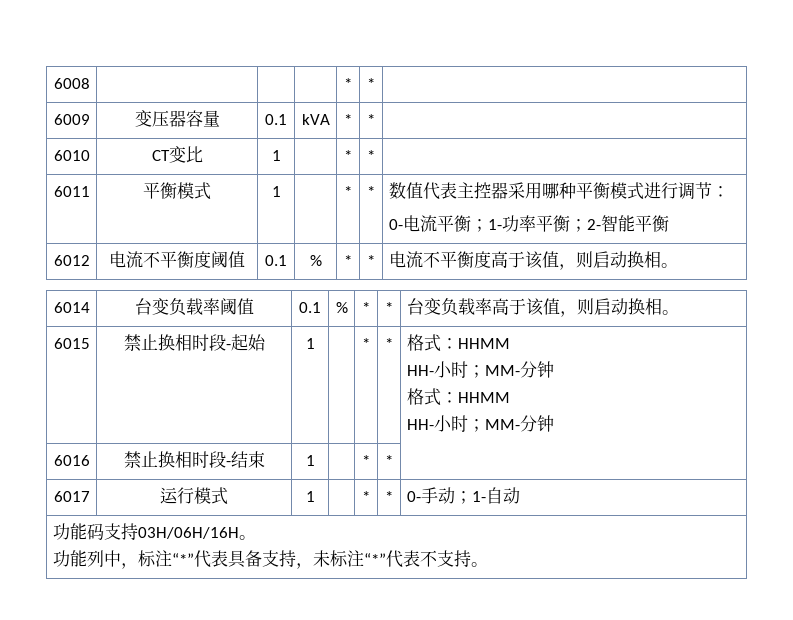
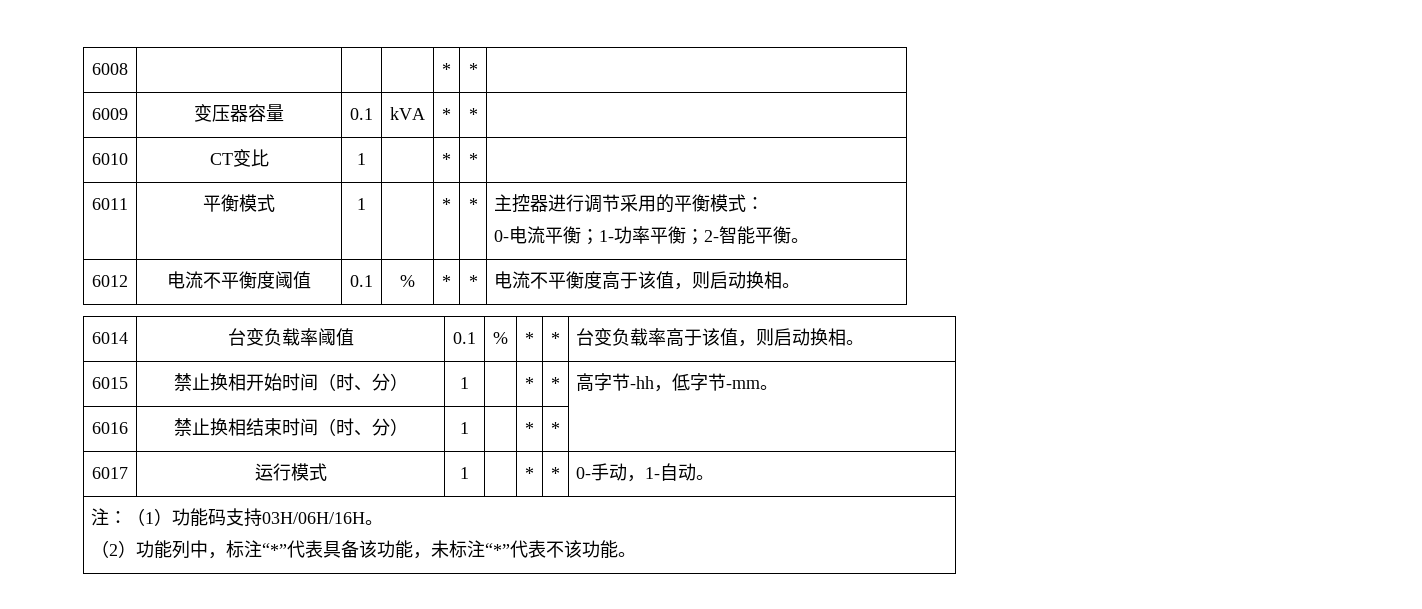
[388,182,712,200] 数值代表主控器采用哪种平衡模式进行调节 -> [494,194,747,213] 主控器进行调节采用的平衡模式
(669, 223) none -> [791,238,810,243] 。
[191,334,266,351] [305,338,315,349] [362,338,370,349] [385,338,393,349] [406,334,510,352] [406,361,554,378] [406,388,510,406] [406,415,554,432] 时段-起始 | 1 | | * | * | 格式：HHMM // HH-小时；MM-分钟 // 格式：HHMM // HH-小时；MM-分钟 -> [245,373,408,391] [460,377,469,389] [525,377,534,389] [551,377,560,389] [576,373,779,392] 开始时间（时、分） | 1 | | * | * | 高字节-hh，低字节-mm。
[191,451,231,468] 时段- -> (246, 427) none
(265, 459) none -> [281,418,408,436] 时间（时、分）
[454,491,472,504] ； -> [627,475,646,482] ，
(520, 495) // -> [696,475,715,480] [91,508,173,526] 。 // 注：（1）
(256, 537) none -> [91,540,137,558] （2）
[261,550,296,567] 支持 -> [359,540,414,559] 该功能
[436,550,471,567] 支持 -> [564,540,619,559] 该功能

